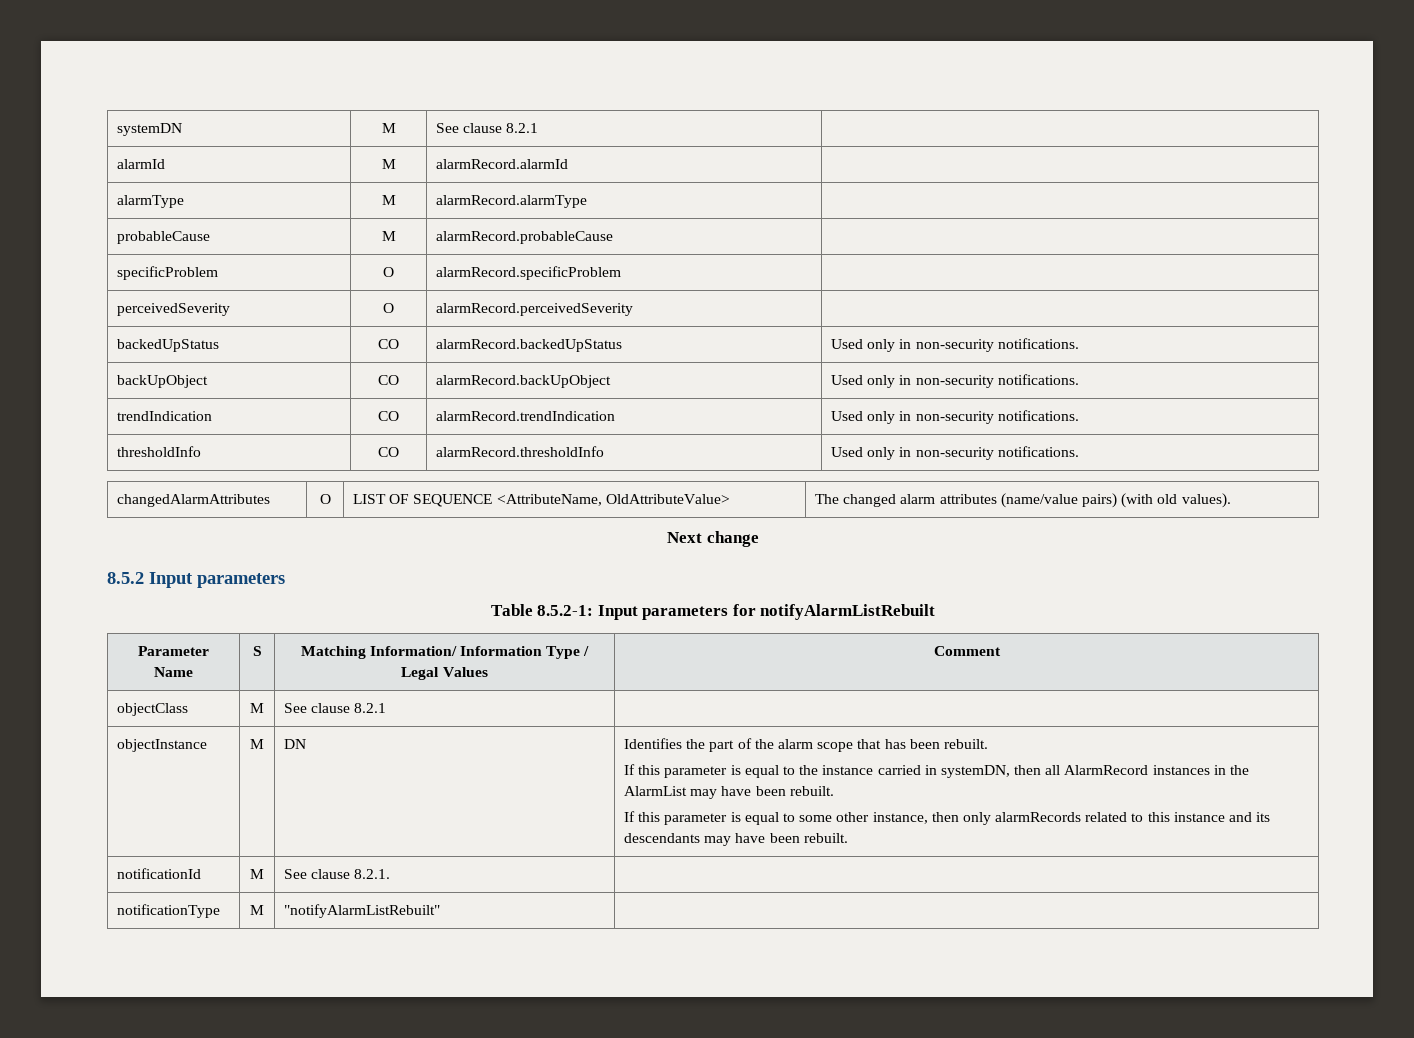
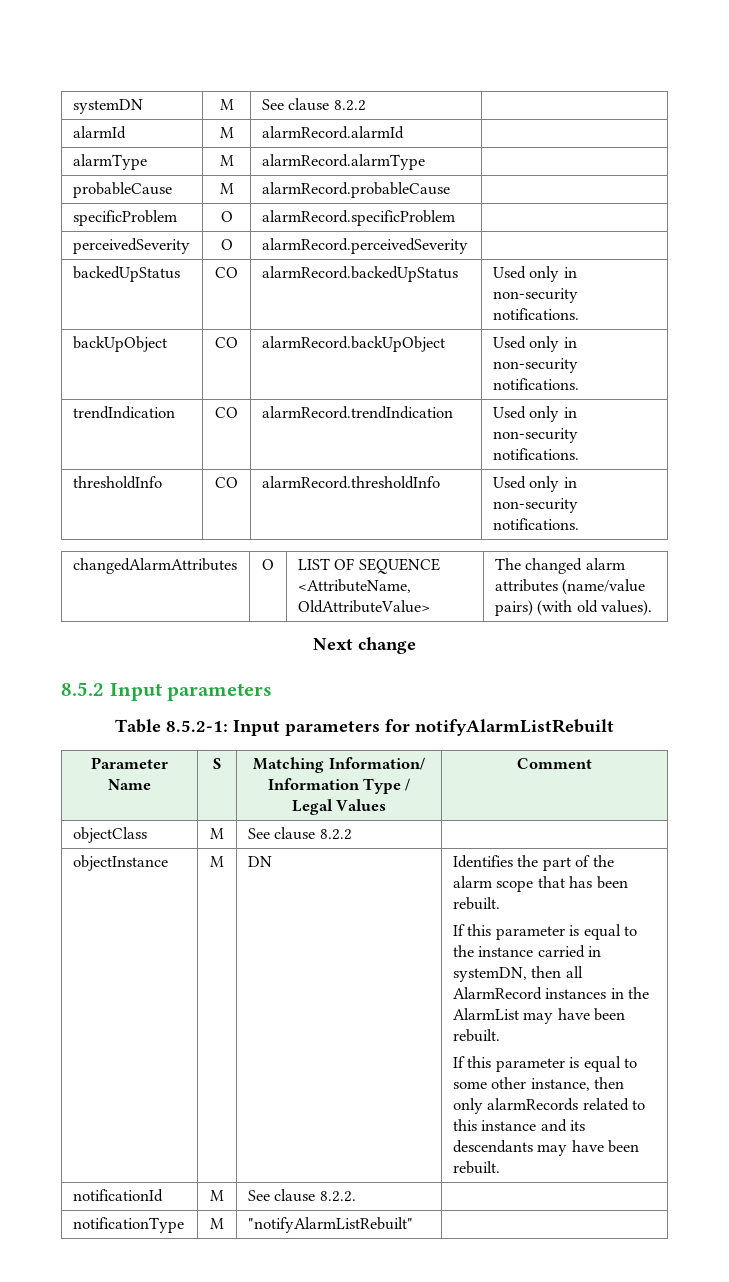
[506,123,539,133] 8.2.1 -> [333,100,366,111] 8.2.2
[354,703,387,713] 8.2.1 -> [319,829,352,840] 8.2.2
[354,869,391,879] 8.2.1. -> [319,1191,356,1202] 8.2.2.

